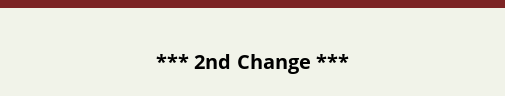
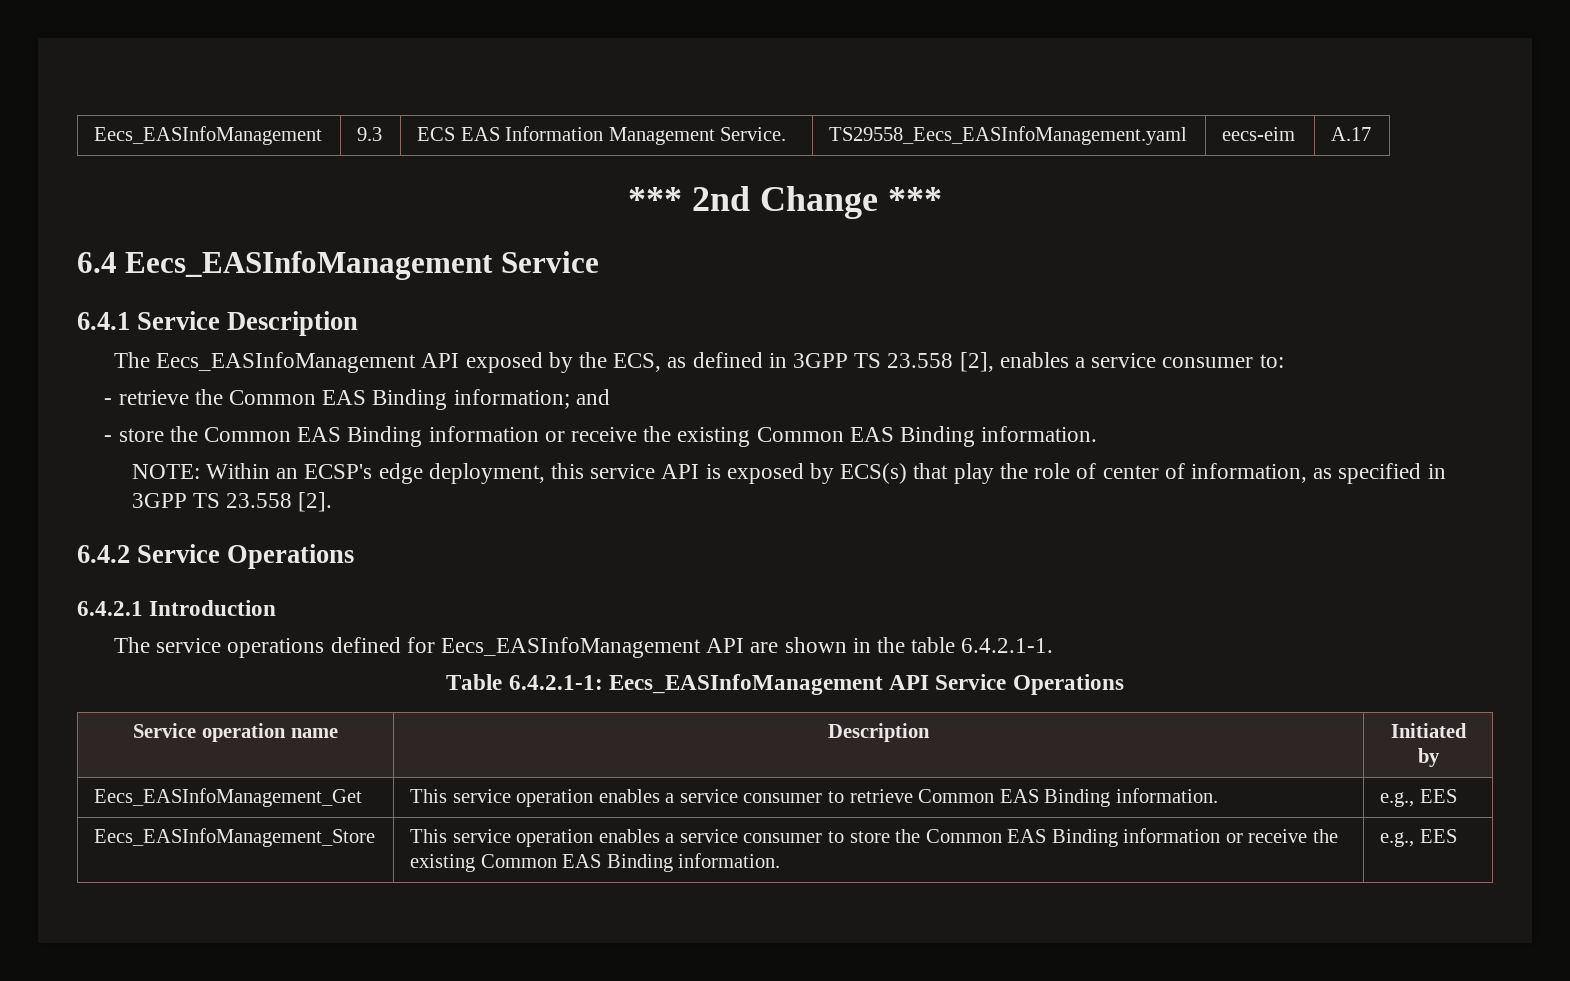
[156,54,349,74] *** 2nd Change *** -> [94,126,323,145] [357,127,383,141] [417,126,787,145] [829,126,1188,145] [1222,127,1296,141] [1331,127,1372,141] [628,186,942,219] [77,251,599,280] [77,311,359,336] [113,352,1284,373] [104,389,610,410] [104,426,1098,447] [131,463,1446,484] [131,492,333,512] [77,544,355,569] [77,600,277,616] [113,637,1054,658] [446,674,1124,695] [133,723,338,742] [828,723,931,742] [1390,723,1467,738] [1417,748,1440,767] [94,788,363,807] [410,788,1218,807] [1380,789,1457,807] [94,828,376,847] [410,828,1338,847] [410,853,781,872] [1380,829,1457,847] Eecs_EASInfoManagement | 9.3 | ECS EAS Information Management Service. | TS29558_Eecs_EASInfoManagement.yaml | eecs-eim | A.17 // *** 2nd Change *** // 6.4 Eecs_EASInfoManagement Service // 6.4.1 Service Description // The Eecs_EASInfoManagement API exposed by the ECS, as defined in 3GPP TS 23.558 [2], enables a service consumer to: // - retrieve the Common EAS Binding information; and // - store the Common EAS Binding information or receive the existing Common EAS Binding information. // NOTE: Within an ECSP's edge deployment, this service API is exposed by ECS(s) that play the role of center of information, as specified in 3GPP TS 23.558 [2]. // 6.4.2 Service Operations // 6.4.2.1 Introduction // The service operations defined for Eecs_EASInfoManagement API are shown in the table 6.4.2.1-1. // Table 6.4.2.1-1: Eecs_EASInfoManagement API Service Operations // Service operation name | Description | Initiated by // Eecs_EASInfoManagement_Get | This service operation enables a service consumer to retrieve Common EAS Binding information. | e.g., EES // Eecs_EASInfoManagement_Store | This service operation enables a service consumer to store the Common EAS Binding information or receive the existing Common EAS Binding information. | e.g., EES

